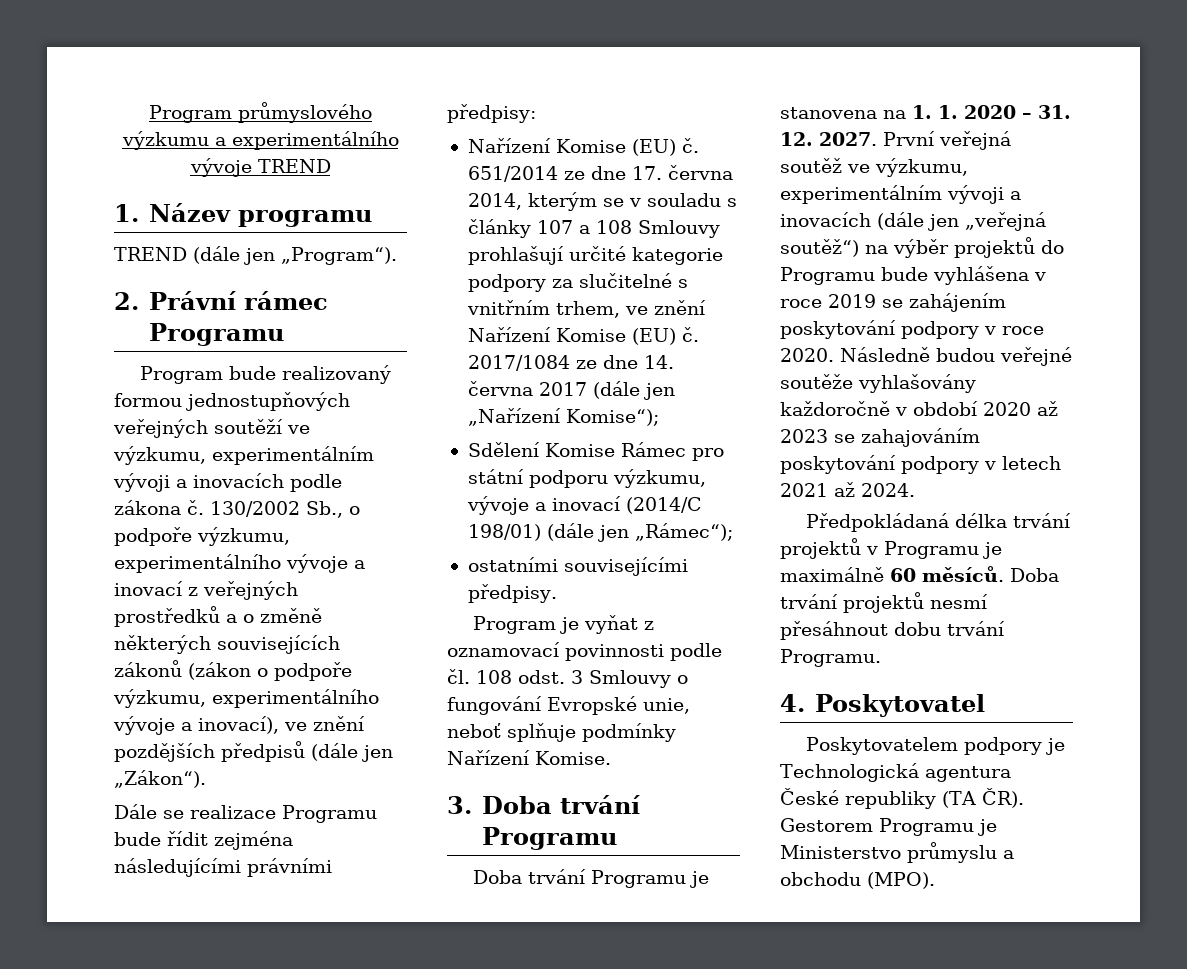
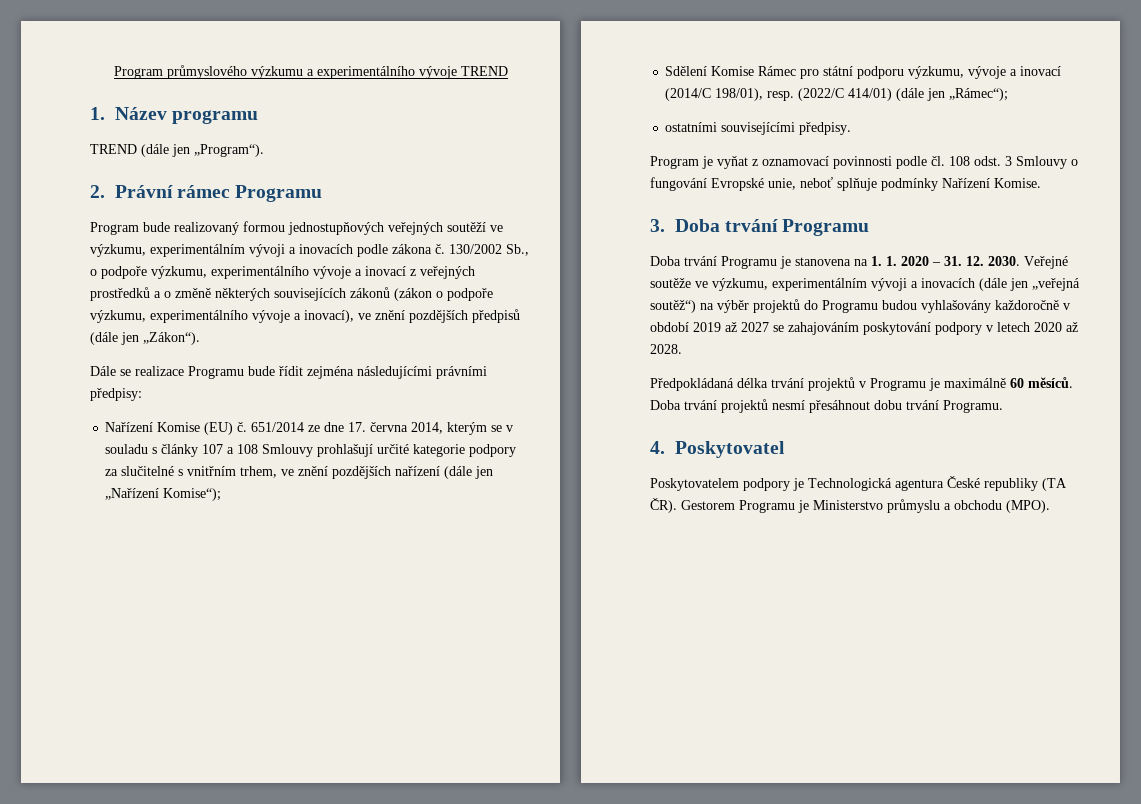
[467,327,699,345] [467,355,674,371] [467,381,587,396] Nařízení Komise (EU) č. 2017/1084 ze dne 14. června 2017 -> [332,466,441,479] pozdějších nařízení
[467,524,541,541] 198/01) -> [715,88,893,101] 198/01), resp. (2022/C 414/01)
[819,131,1011,150] [780,158,842,173] 2027. První veřejná soutěž -> [988,256,1068,269] [650,278,691,288] 2030. Veřejné soutěže
[881,266,1046,285] [780,293,1006,312] [780,320,1044,339] [780,347,1072,366] [780,374,853,389] bude vyhlášena v roce 2019 se zahájením poskytování podpory v roce 2020. Následně budou veřejné soutěže -> [882,300,917,310] budou
[983,401,1058,416] [780,429,828,443] 2020 až 2023 -> [693,322,769,332] 2019 až 2027
[780,482,915,497] 2021 až 2024. -> [1034,322,1078,332] [650,344,682,354] 2020 až 2028.

